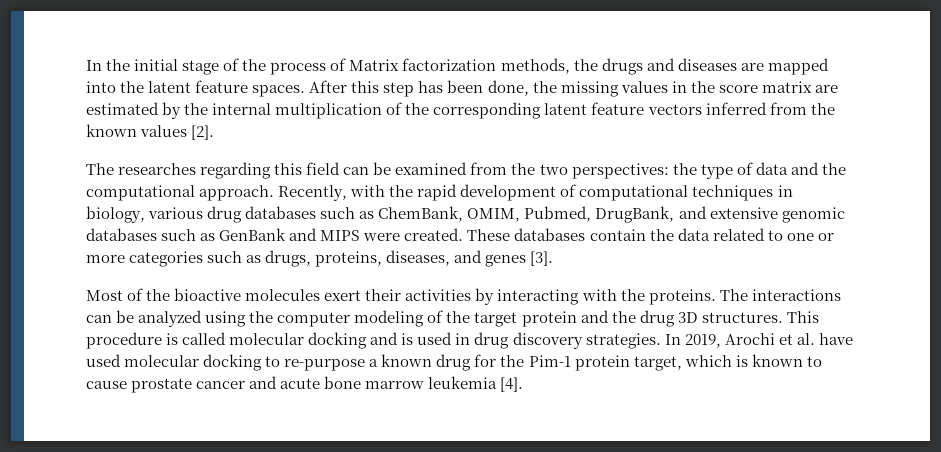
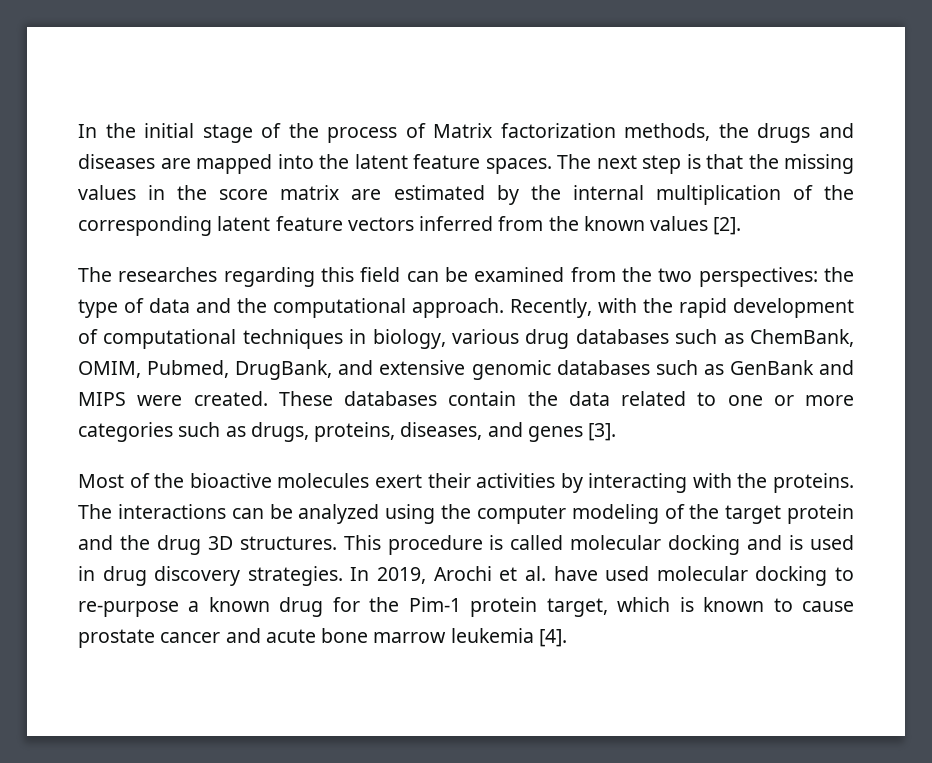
[309,80,529,97] After this step has been done, -> [557,154,743,174] The next step is that

